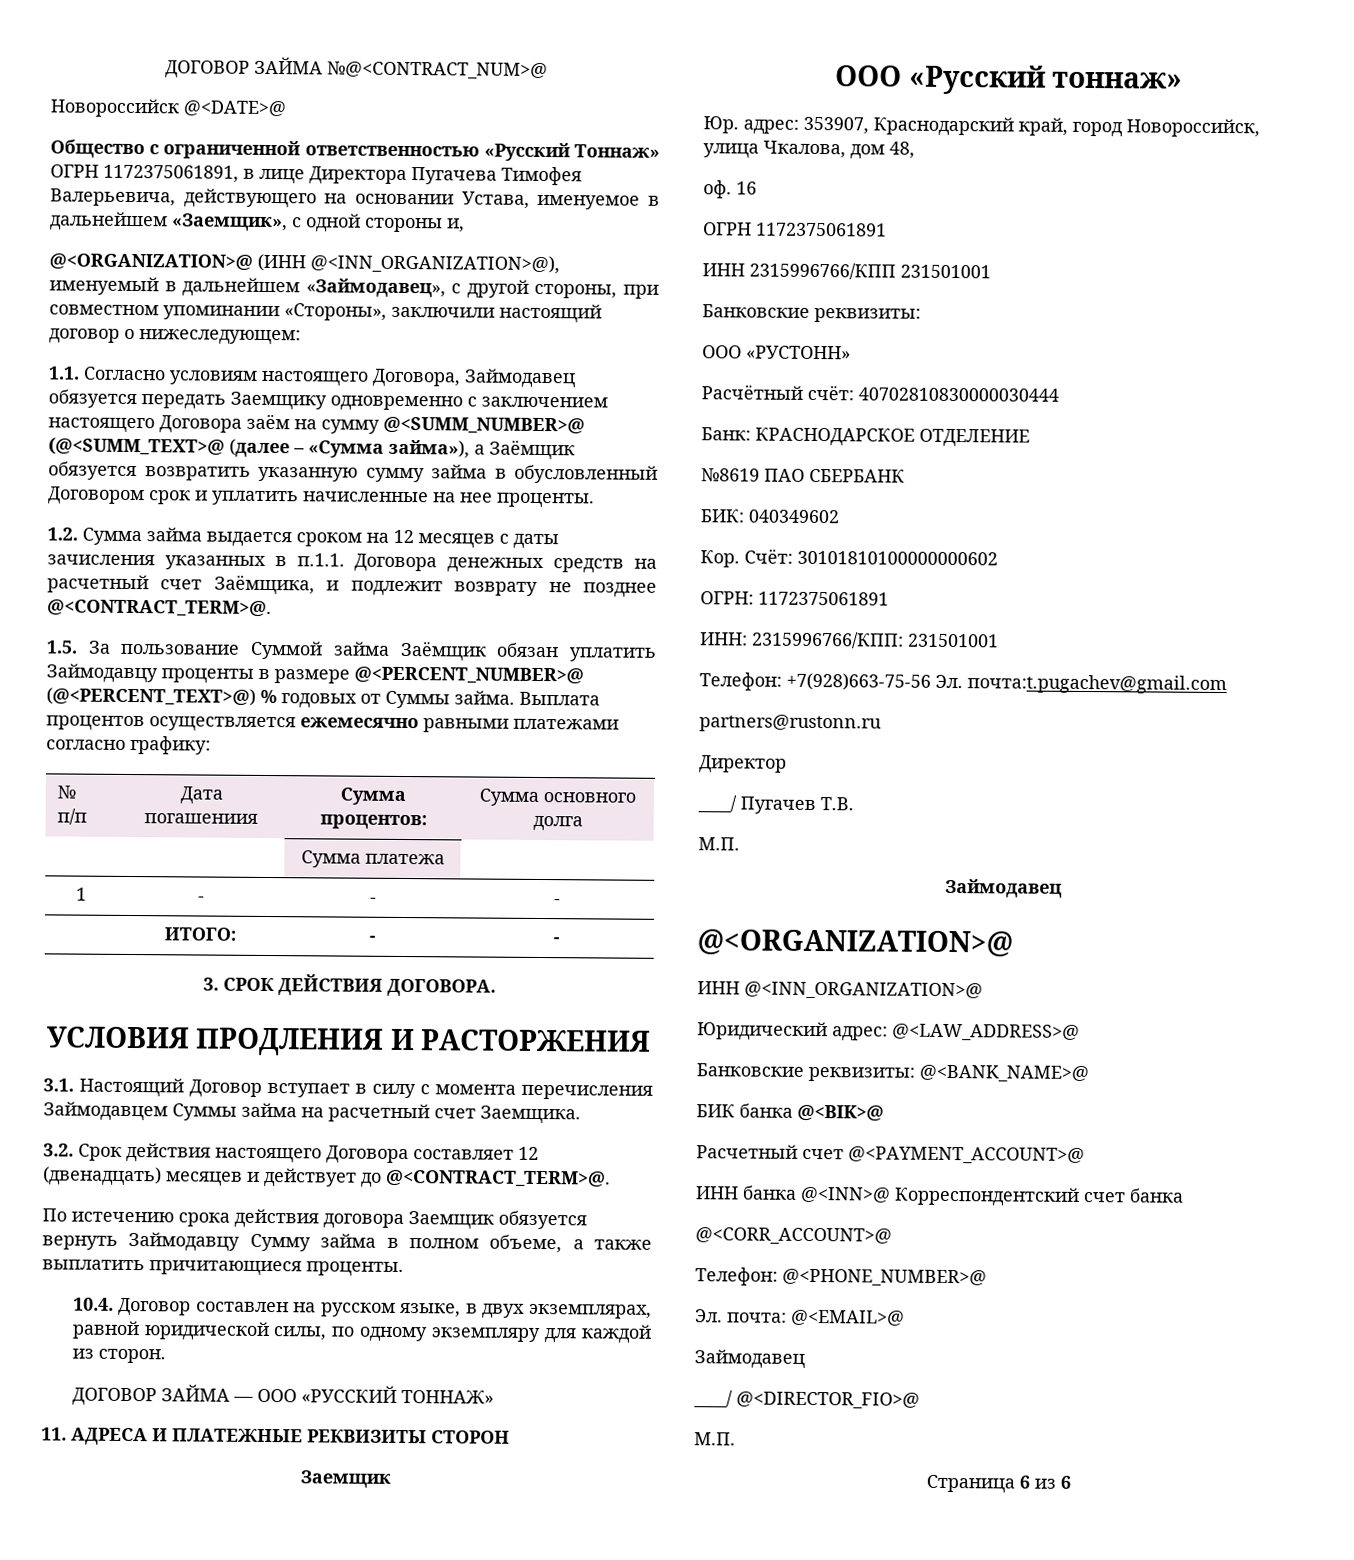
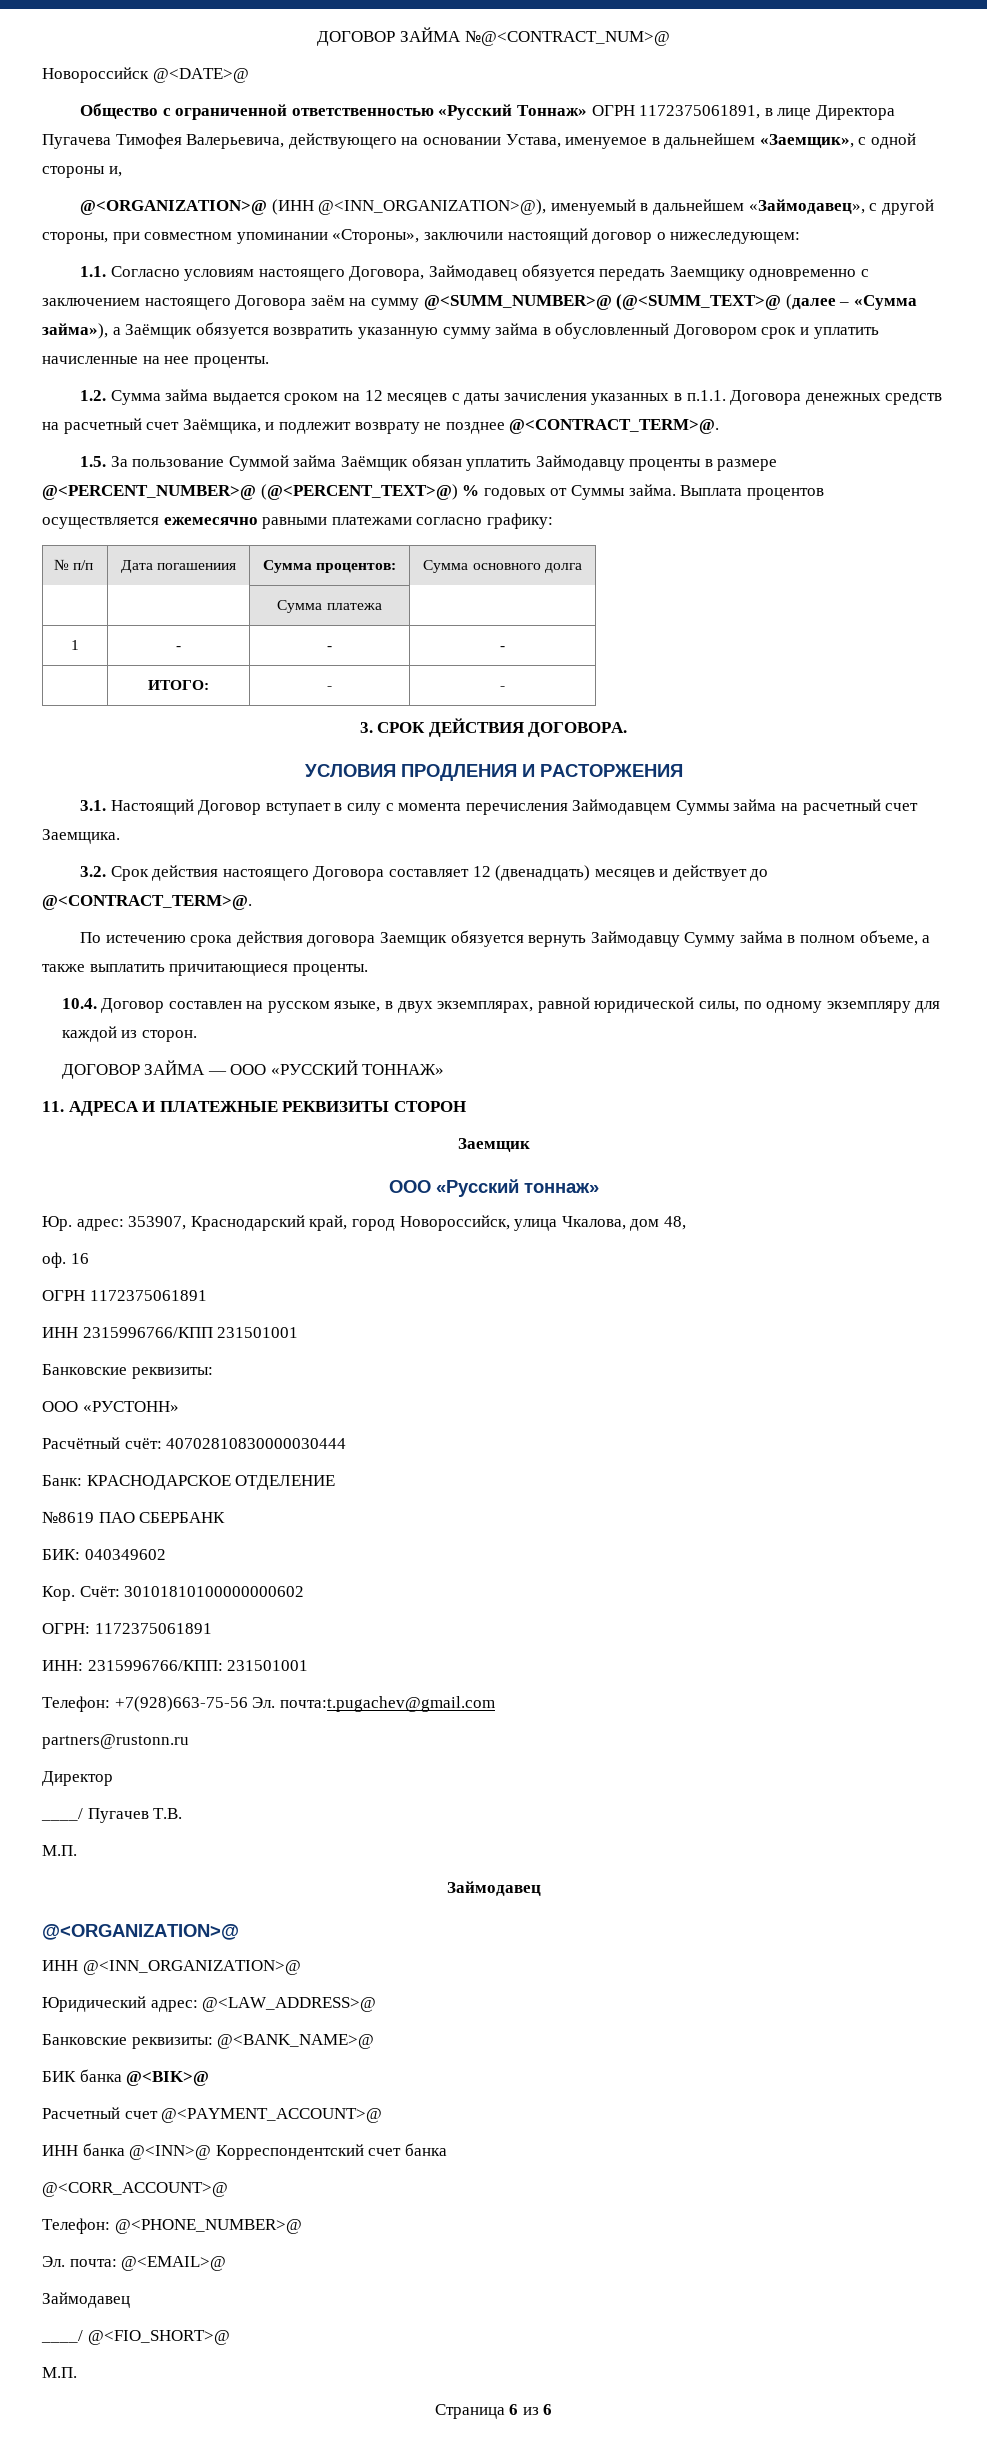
[736,1391,920,1409] @<DIRECTOR_FIO>@ -> [87,2330,230,2345] @<FIO_SHORT>@

